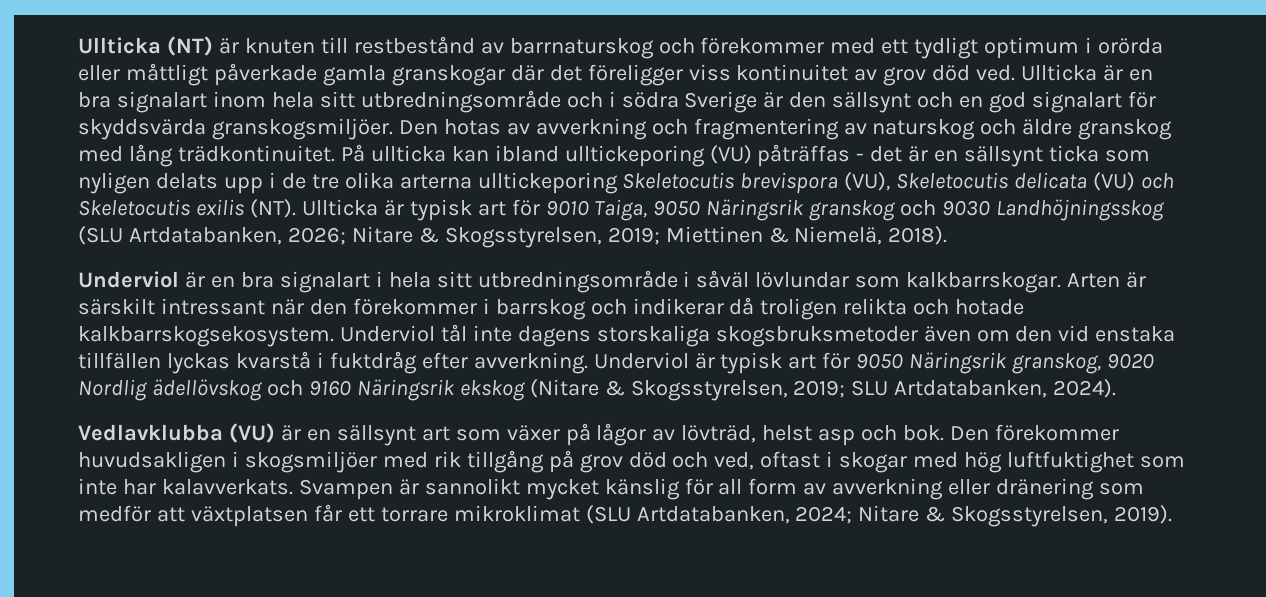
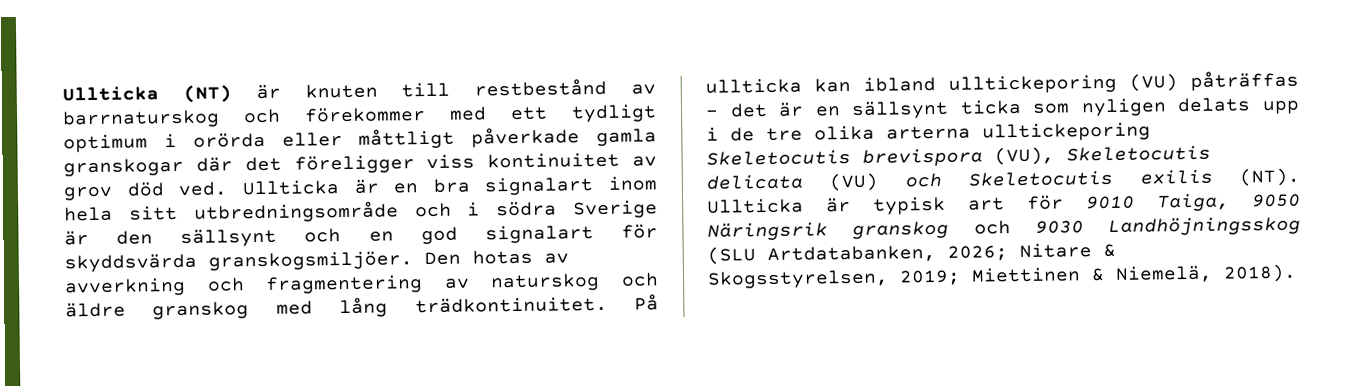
[78,270,1147,293] [78,297,1025,320] [78,324,1176,347] [78,351,1155,374] [78,379,1117,401] [78,423,1119,446] [78,450,1185,473] [78,478,1145,500] [78,504,1173,527] // Underviol är en bra signalart i hela sitt utbredningsområde i såväl lövlundar som kalkbarrskogar. Arten är särskilt intressant när den förekommer i barrskog och indikerar då troligen relikta och hotade kalkbarrskogsekosystem. Underviol tål inte dagens storskaliga skogsbruksmetoder även om den vid enstaka tillfällen lyckas kvarstå i fuktdråg efter avverkning. Underviol är typisk art för 9050 Näringsrik granskog, 9020 Nordlig ädellövskog och 9160 Näringsrik ekskog (Nitare & Skogsstyrelsen, 2019; SLU Artdatabanken, 2024). // Vedlavklubba (VU) är en sällsynt art som växer på lågor av lövträd, helst asp och bok. Den förekommer huvudsakligen i skogsmiljöer med rik tillgång på grov död och ved, oftast i skogar med hög luftfuktighet som inte har kalavverkats. Svampen är sannolikt mycket känslig för all form av avverkning eller dränering som medför att växtplatsen får ett torrare mikroklimat (SLU Artdatabanken, 2024; Nitare & Skogsstyrelsen, 2019). -> (1297, 273) none

